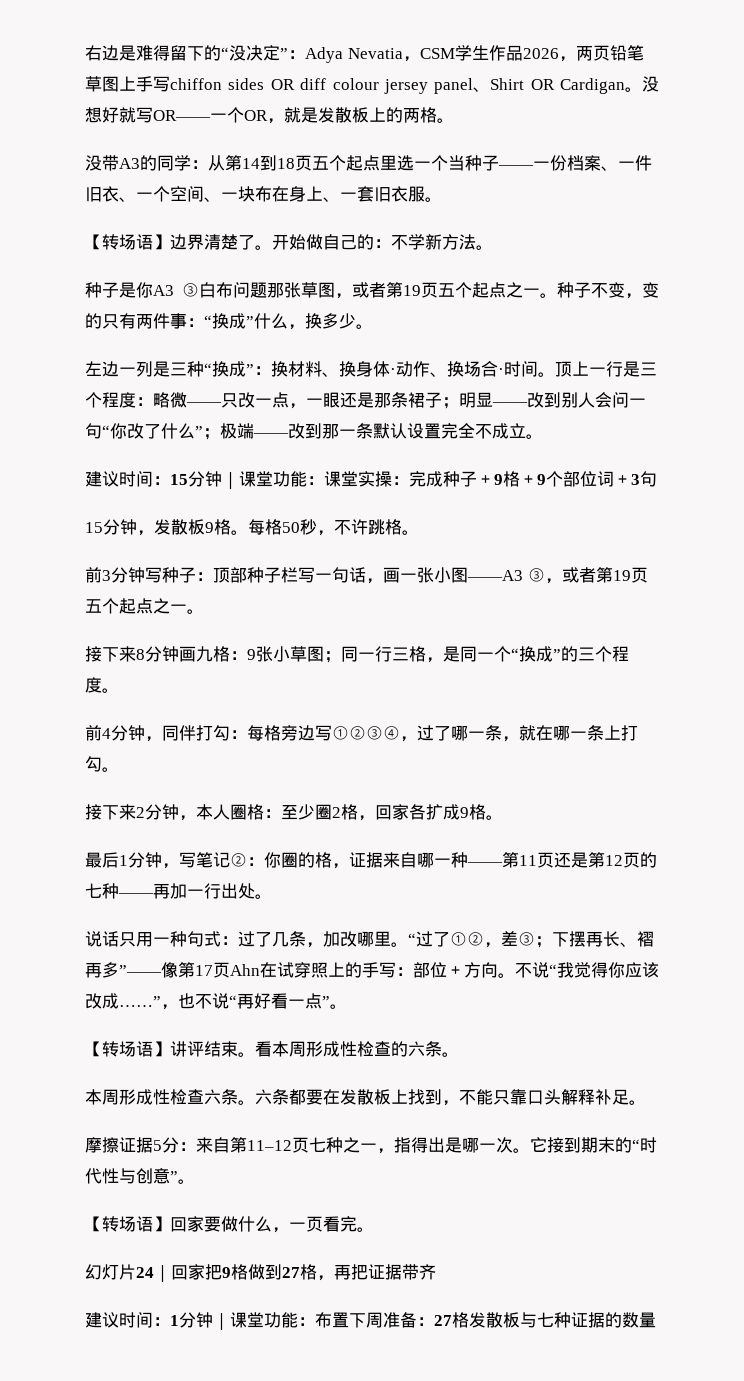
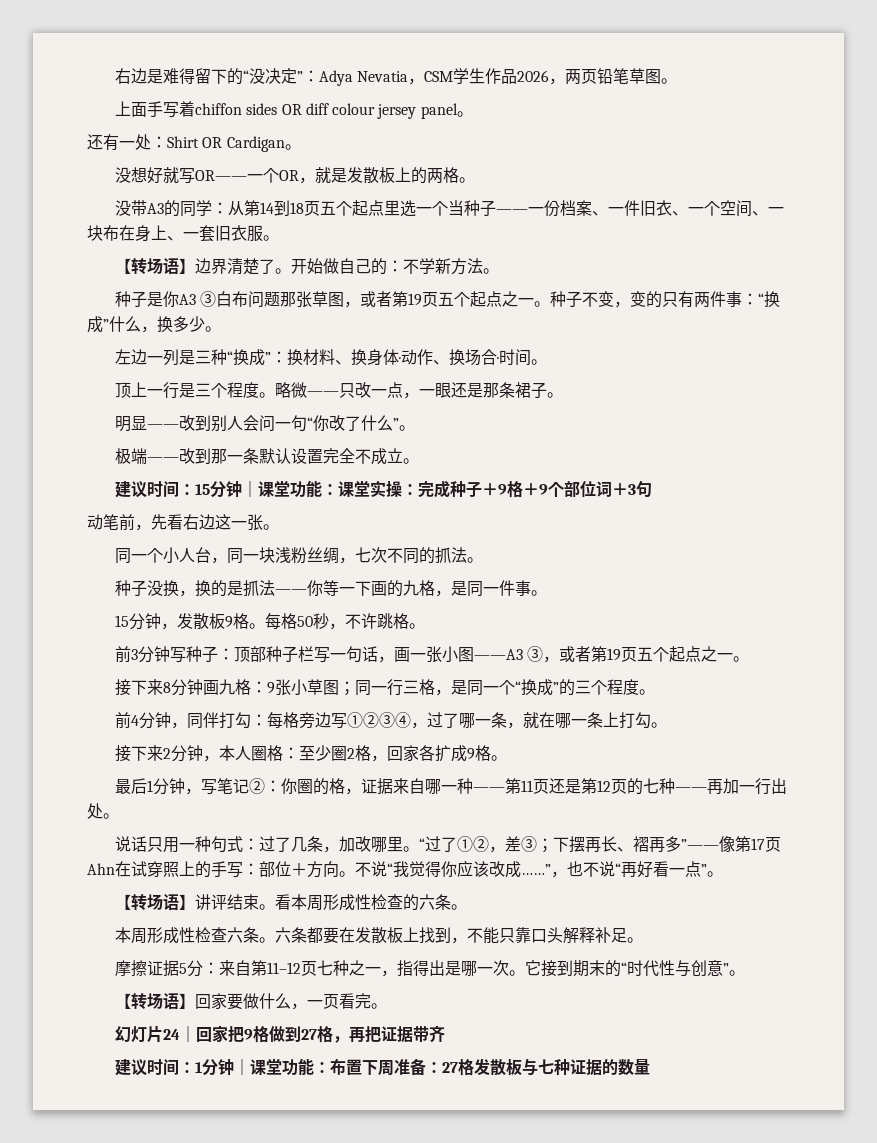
[119,76,170,92] 上手写 -> [661,78,678,84] [114,101,195,118] 。 // 上面手写着
[473,87,491,92] 、 -> [456,111,473,117] [87,134,167,151] 。 // 还有一处：
(642, 89) none -> (301, 147) //
(555, 374) none -> (547, 362) //
[136,397,153,406] ： -> [258,392,275,398] 。
[442,397,459,409] ； -> [546,392,563,398] 。 //
[203,428,220,440] ； -> [398,425,415,431] 。 //
(657, 479) none -> [87,514,279,531] [114,547,483,564] [114,580,547,597] // 动笔前，先看右边这一张。 // 同一个小人台，同一块浅粉丝绸，七次不同的抓法。 // 种子没换，换的是抓法——你等一下画的九格，是同一件事。

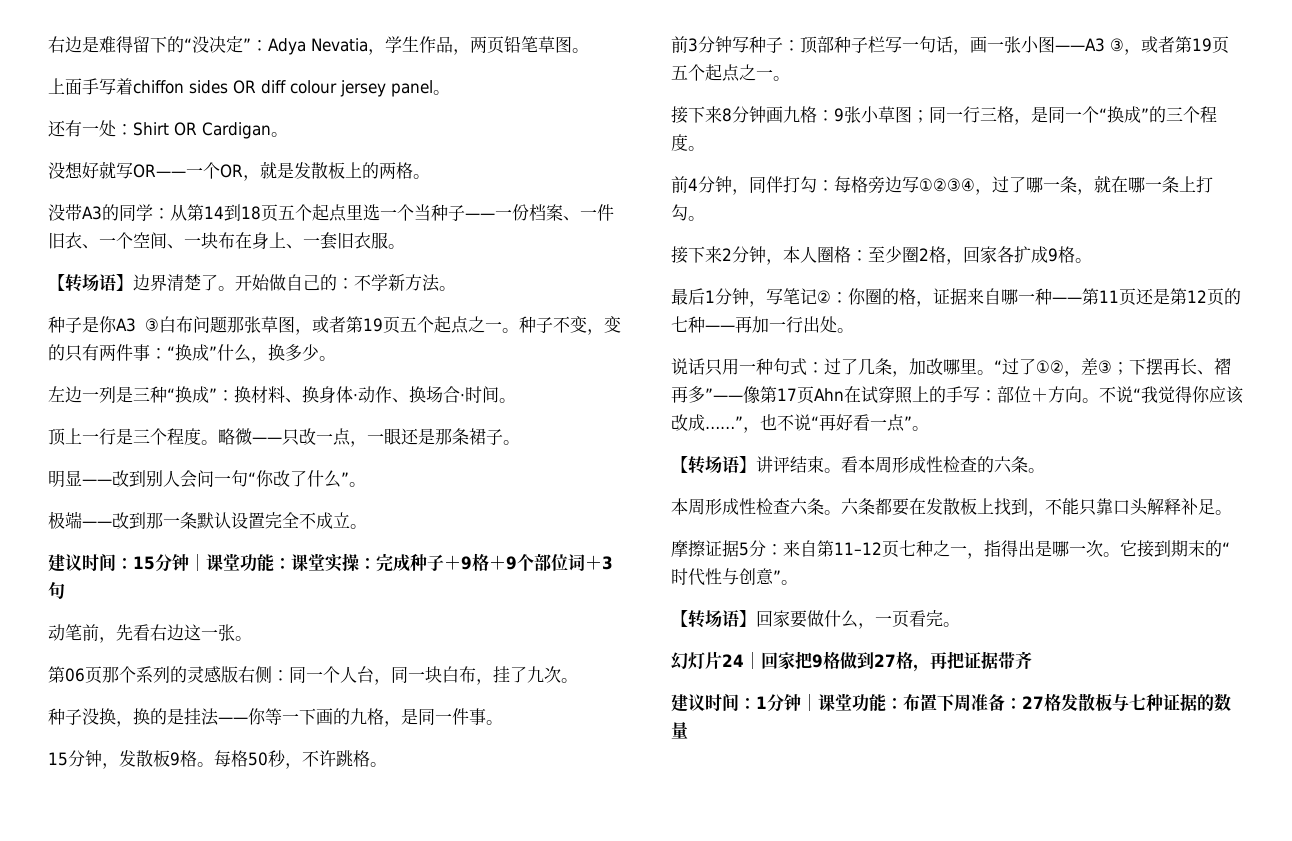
[424,71,454,82] CSM -> (385, 52) none
[517,70,550,82] 2026 -> (453, 44) none
[114,547,467,564] 同一个小人台，同一块浅粉丝绸，七次不同的抓法 -> [48,666,561,685] 第06页那个系列的灵感版右侧：同一个人台，同一块白布，挂了九次
[242,580,259,597] 抓 -> [184,708,201,725] 挂

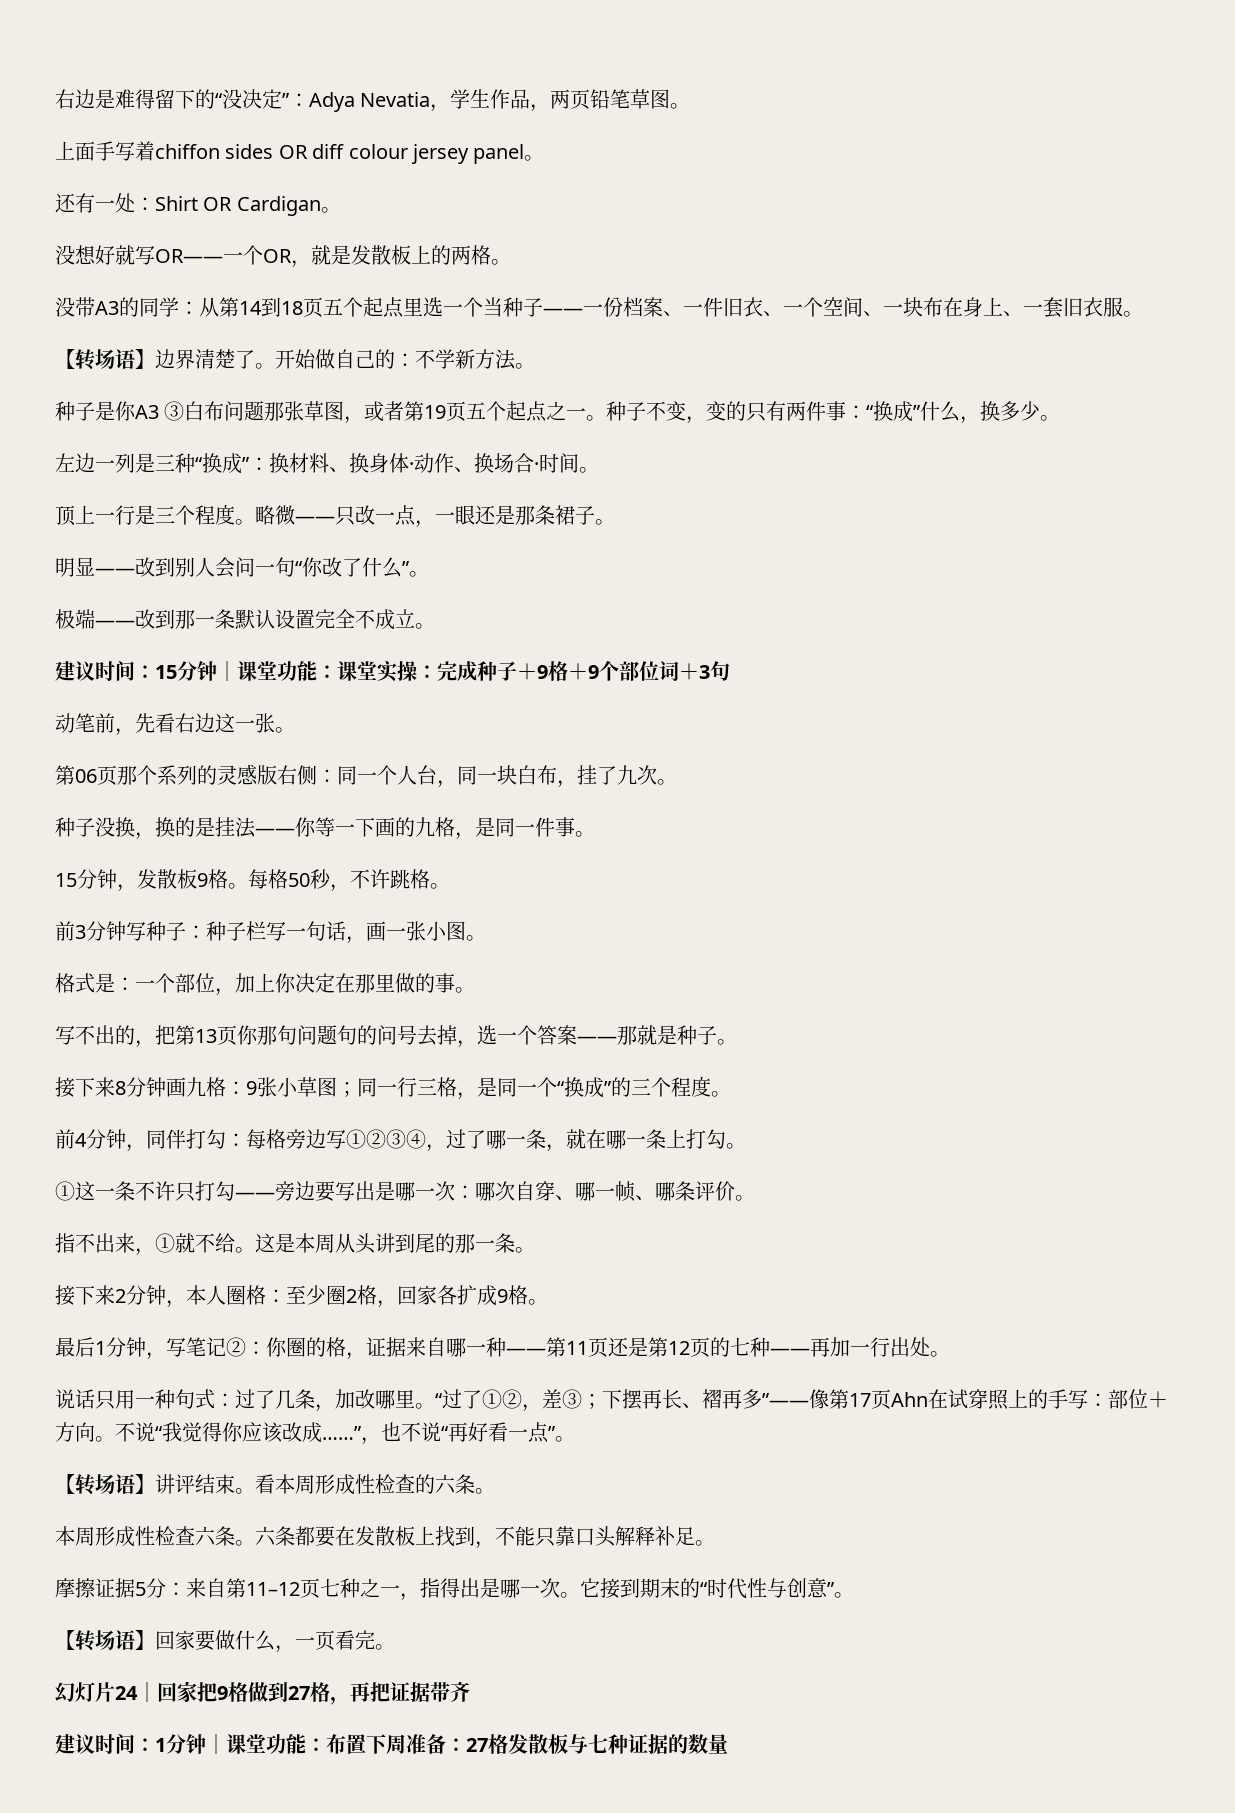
[800,36,834,54] 顶部 -> (206, 932) none
[1055,36,1229,55] [671,64,773,82] ——A3 ③，或者第19页五个起点之一 -> [466,935,486,941] [55,973,475,996] [55,1025,717,1048] 。 // 格式是：一个部位，加上你决定在那里做的事。 // 写不出的，把第13页你那句问题句的问号去掉，选一个答案——那就是种子
(705, 218) none -> [55,1181,755,1202] [55,1233,535,1256] // ①这一条不许只打勾——旁边要写出是哪一次：哪次自穿、哪一帧、哪条评价。 // 指不出来，①就不给。这是本周从头讲到尾的那一条。

